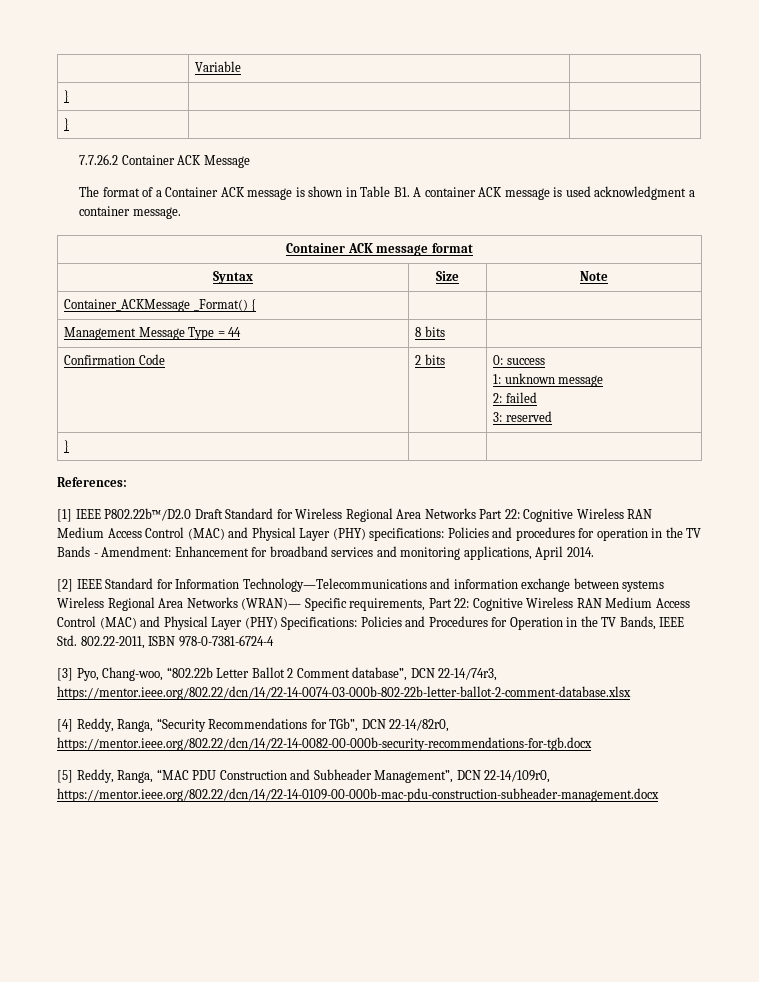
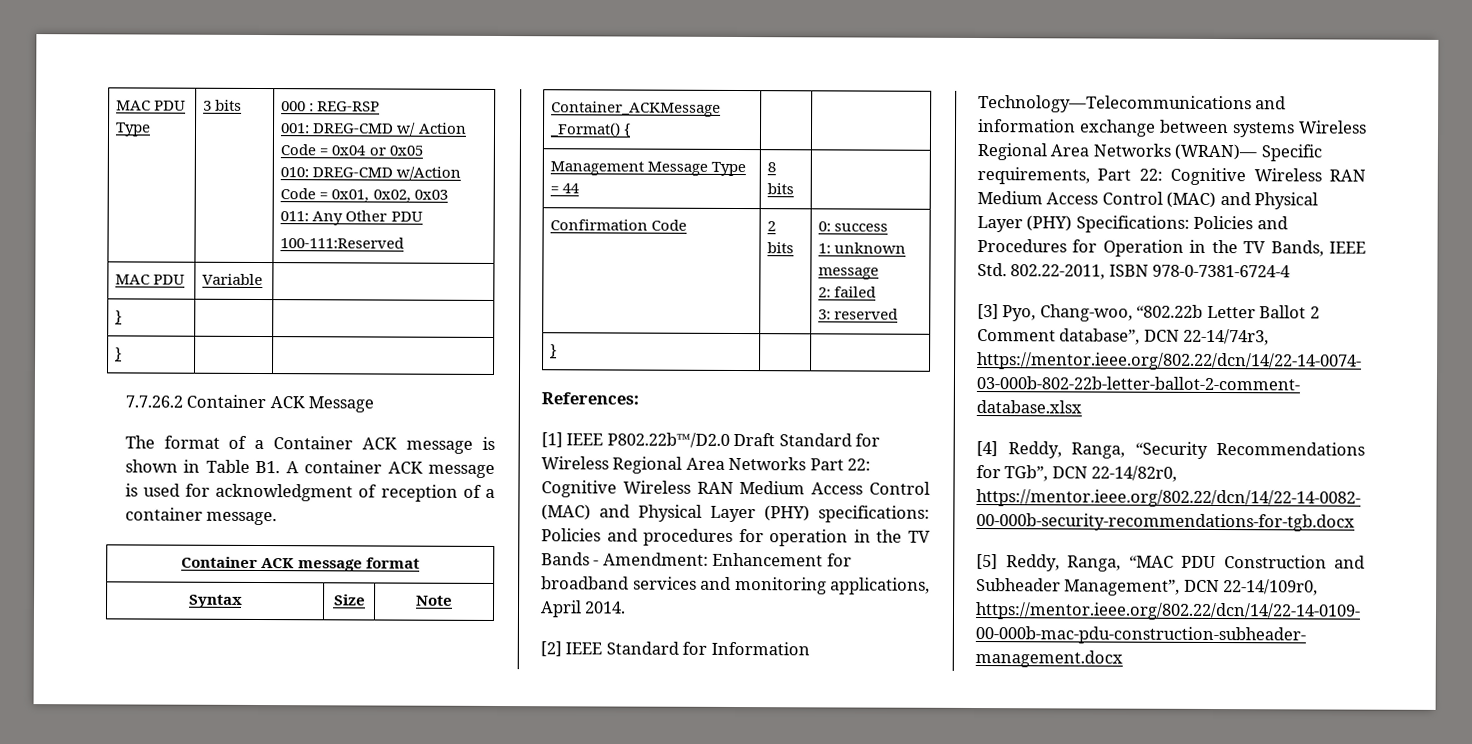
(195, 66) none -> [116,100,187,111] [115,122,152,137] [203,99,243,111] [281,101,381,112] [280,122,467,136] [280,144,423,156] [280,166,462,180] [280,188,448,203] [280,210,423,226] [280,237,405,249] [115,274,186,285] MAC PDU Type | 3 bits | 000 : REG-RSP // 001: DREG-CMD w/ Action Code = 0x04 or 0x05 // 010: DREG-CMD w/Action Code = 0x01, 0x02, 0x03 // 011: Any Other PDU // 100-111:Reserved // MAC PDU
[594,186,687,200] acknowledgment -> [185,483,482,502] for acknowledgment of reception of

